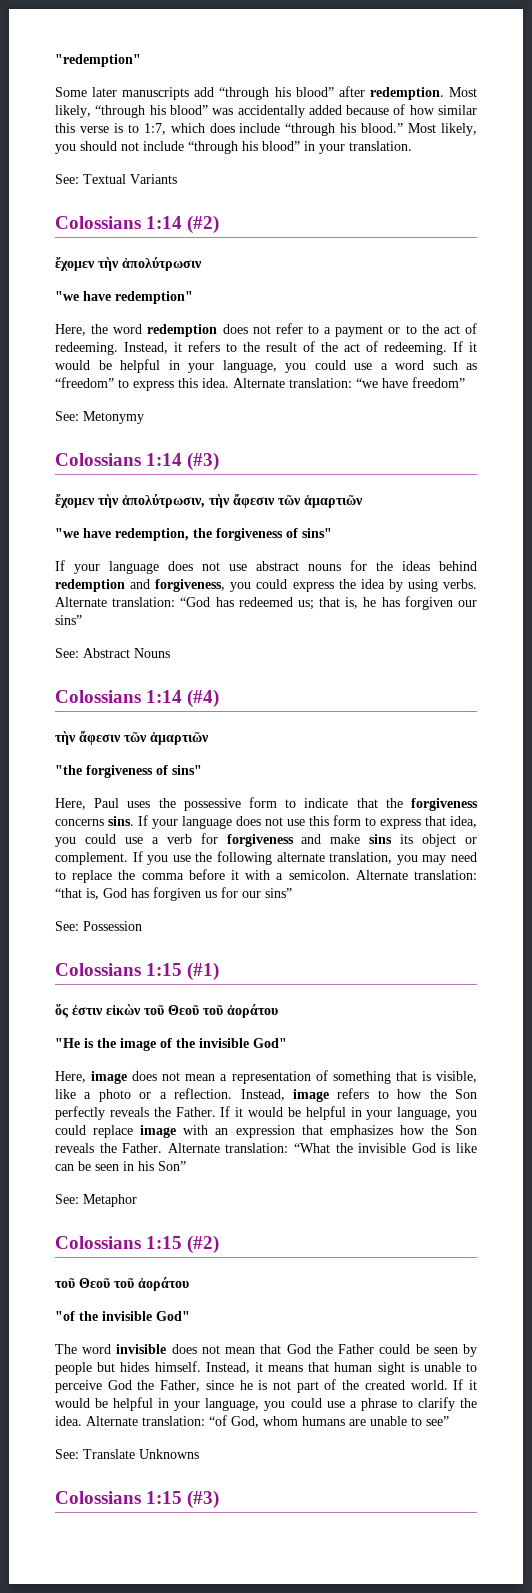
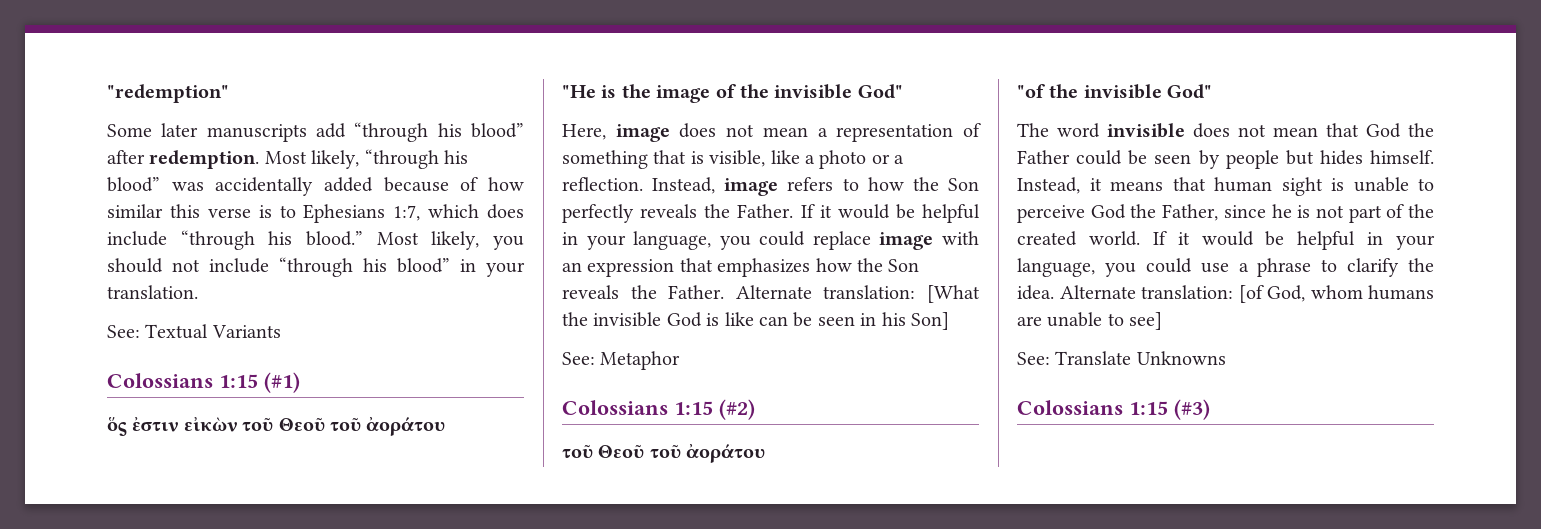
(139, 128) none -> [303,204,386,223] Ephesians
[55,215,220,234] [55,257,202,271] [55,291,193,304] [55,323,478,337] [55,341,477,355] [55,359,477,373] [55,377,465,391] [55,411,144,424] [55,452,220,471] [55,494,363,508] [55,528,332,541] [55,560,477,574] [55,579,478,592] [55,596,478,610] [55,615,82,625] [55,648,170,658] [55,689,220,708] [55,731,209,745] [55,765,202,778] [55,797,478,811] [55,815,477,829] [55,833,478,847] [55,851,478,865] [55,869,477,883] [55,887,292,901] [55,921,142,931] // Colossians 1:14 (#2) // ἔχομεν τὴν ἀπολύτρωσιν // "we have redemption" // Here, the word redemption does not refer to a payment or to the act of redeeming. Instead, it refers to the result of the act of redeeming. If it would be helpful in your language, you could use a word such as “freedom” to express this idea. Alternate translation: “we have freedom” // See: Metonymy // Colossians 1:14 (#3) // ἔχομεν τὴν ἀπολύτρωσιν, τὴν ἄφεσιν τῶν ἁμαρτιῶν // "we have redemption, the forgiveness of sins" // If your language does not use abstract nouns for the ideas behind redemption and forgiveness, you could express the idea by using verbs. Alternate translation: “God has redeemed us; that is, he has forgiven our sins” // See: Abstract Nouns // Colossians 1:14 (#4) // τὴν ἄφεσιν τῶν ἁμαρτιῶν // "the forgiveness of sins" // Here, Paul uses the possessive form to indicate that the forgiveness concerns sins. If your language does not use this form to express that idea, you could use a verb for forgiveness and make sins its object or complement. If you use the following alternate translation, you may need to replace the comma before it with a semicolon. Alternate translation: “that is, God has forgiven us for our sins” // See: Possession -> (281, 331) none
[294,1143,330,1153] “What -> [927,285,980,303] [What
[158,1161,186,1171] Son” -> [911,312,949,330] Son]
[209,1415,227,1426] “of -> [1238,285,1264,303] [of
[426,1416,449,1426] see” -> [1129,312,1163,330] see]

